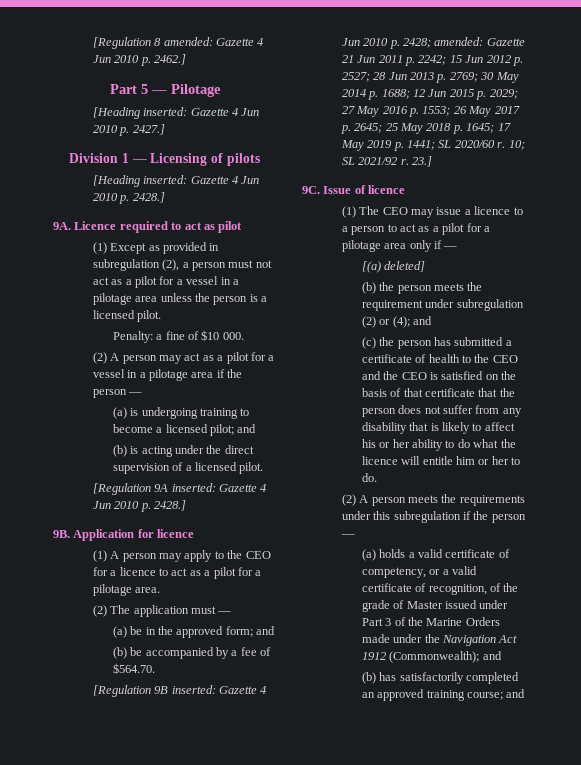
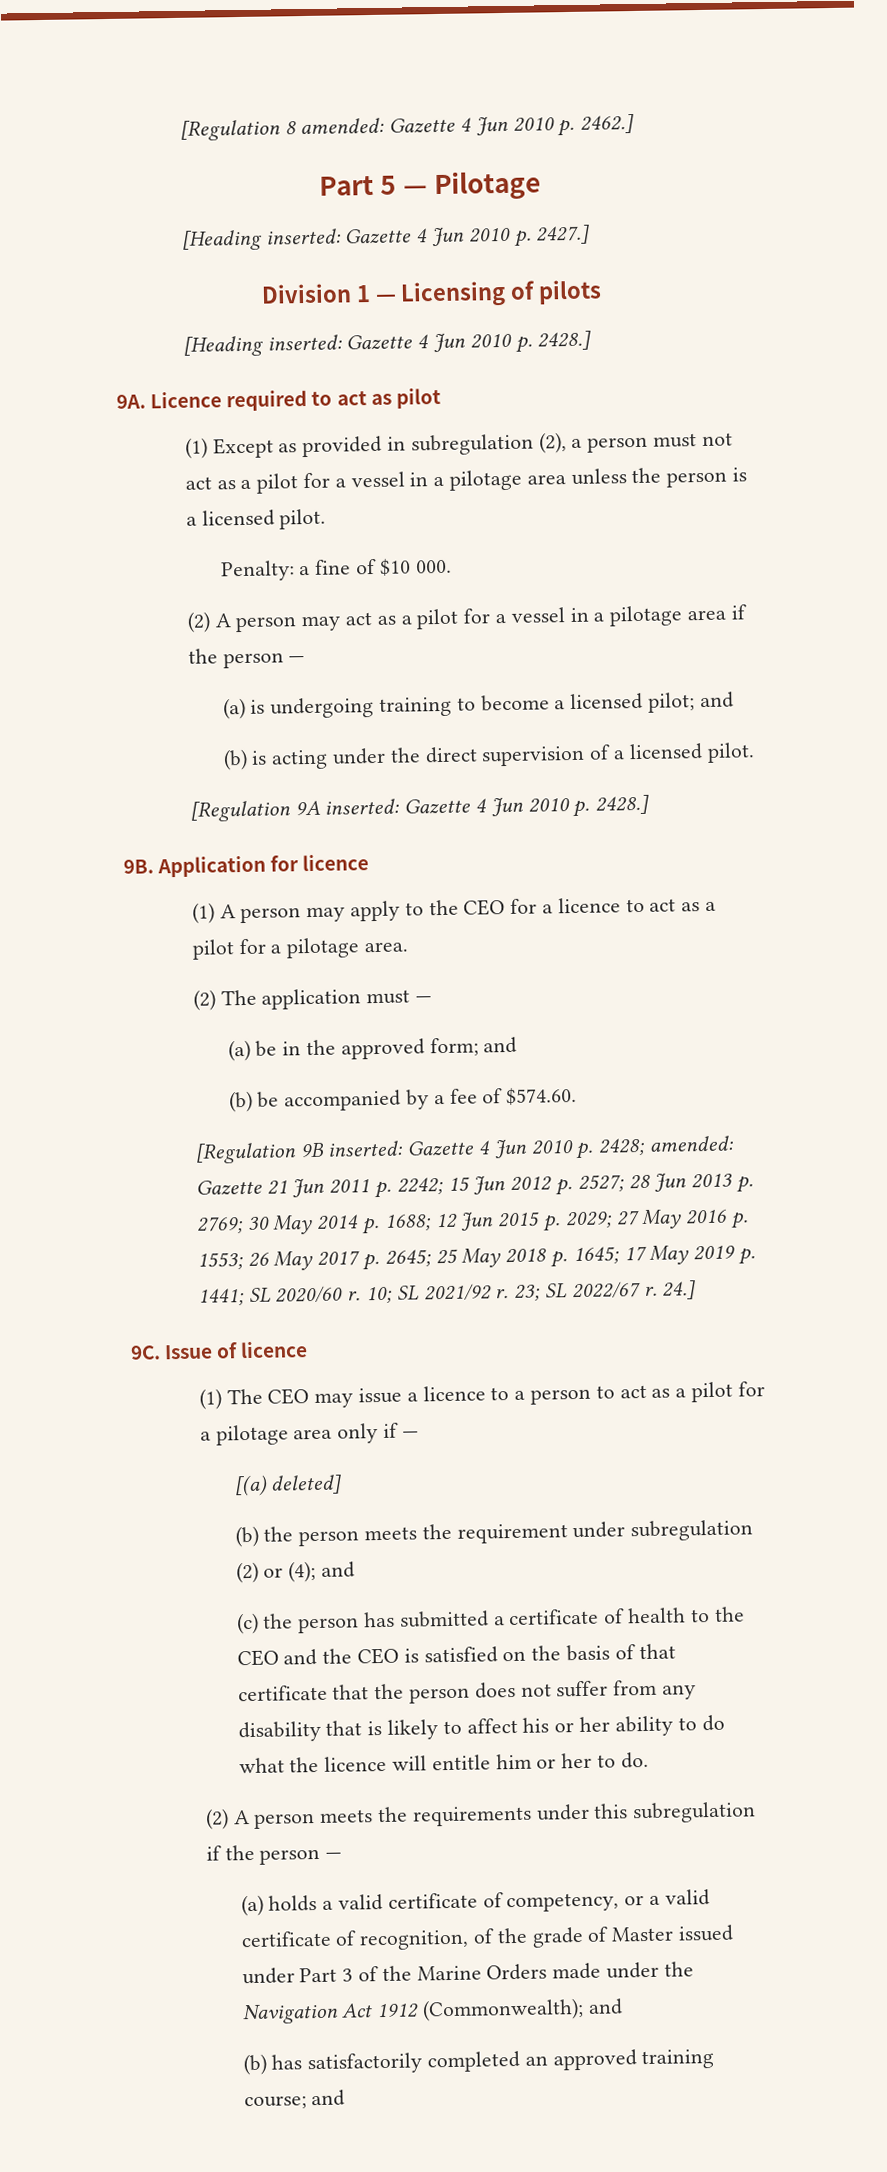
[112,663,155,674] $564.70. -> [506,1086,578,1106] $574.60.
[412,156,433,167] 23.] -> [514,1280,697,1301] 23; SL 2022/67 r. 24.]

